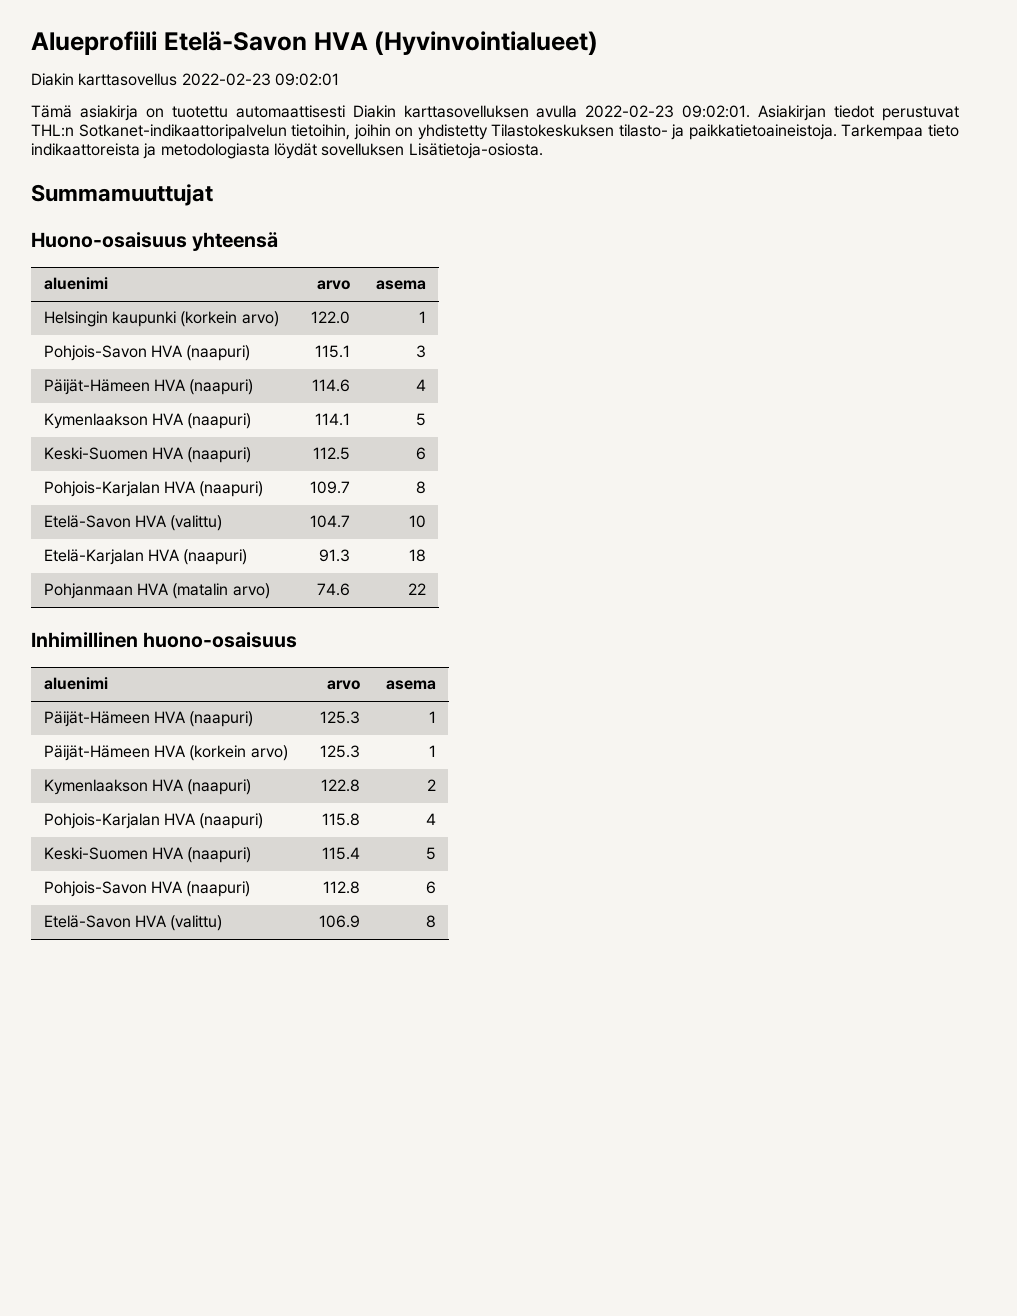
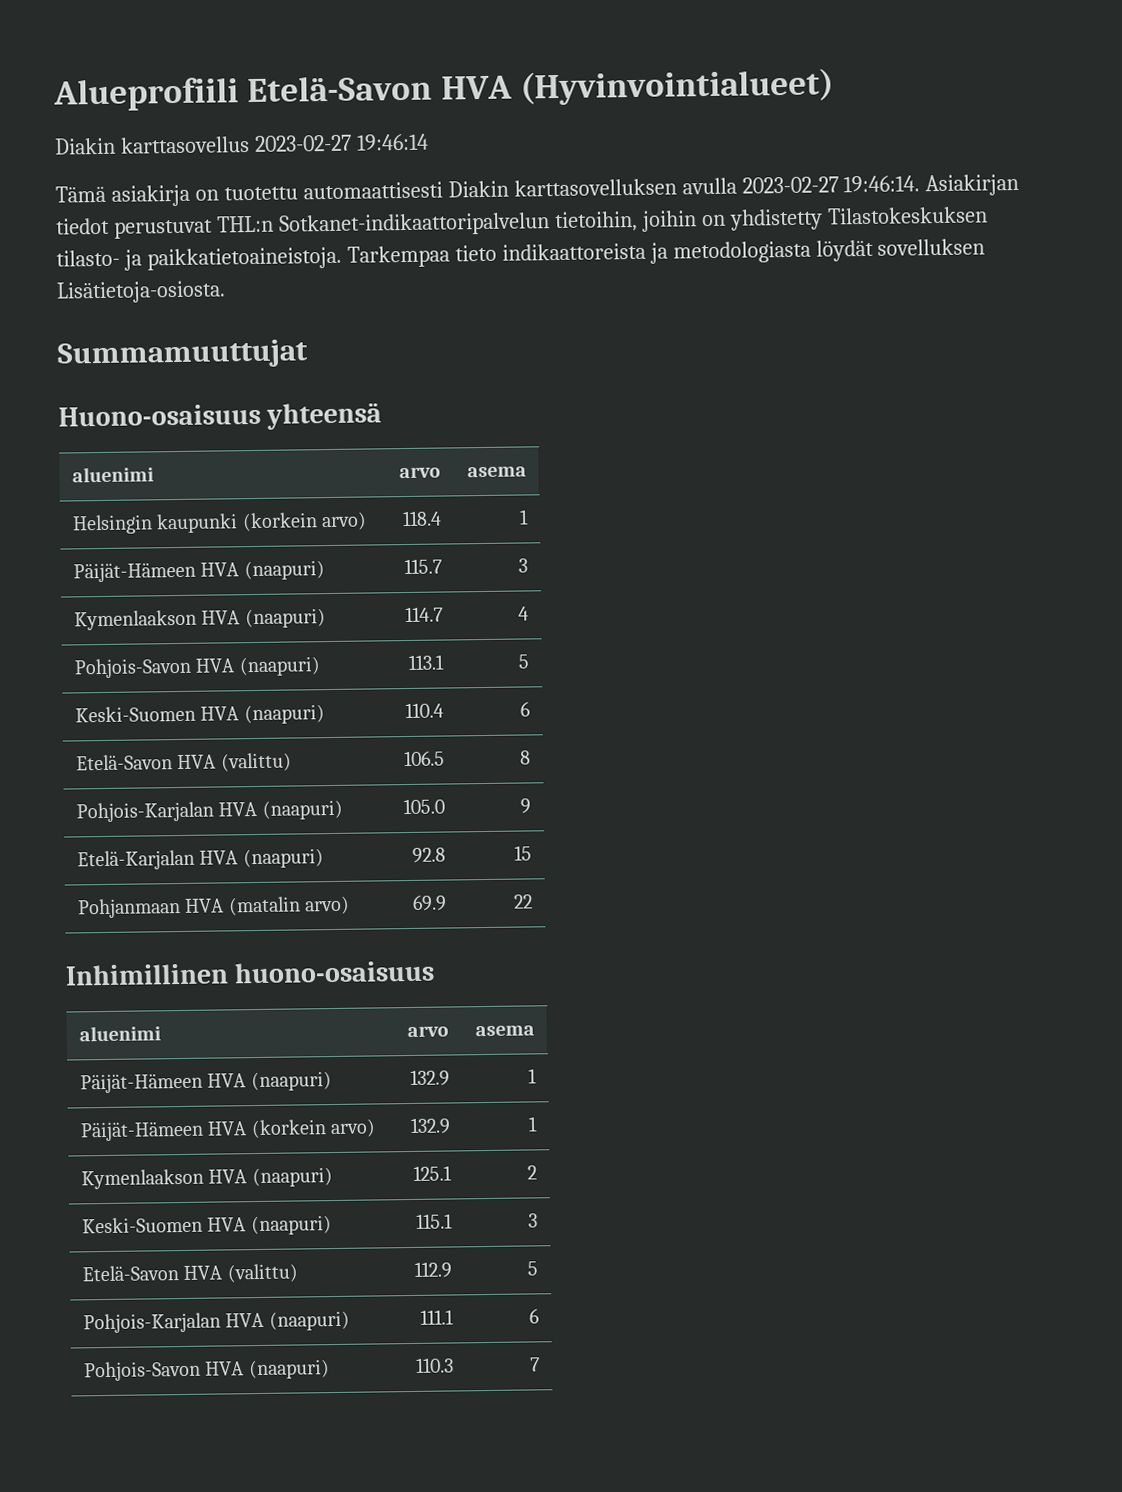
[181,73,339,86] 2022-02-23 09:02:01 -> [253,133,429,152] 2023-02-27 19:46:14
[585,105,751,118] 2022-02-23 09:02:01. -> [741,175,921,194] 2023-02-27 19:46:14.
[311,311,351,324] [419,311,427,323] [43,345,251,361] [315,345,351,358] [416,345,427,358] [43,379,254,395] [312,379,351,392] [416,379,427,391] [43,413,252,429] [315,413,351,426] 122.0 | 1 // Pohjois-Savon HVA (naapuri) | 115.1 | 3 // Päijät-Hämeen HVA (naapuri) | 114.6 | 4 // Kymenlaakson HVA (naapuri) | 114.1 -> [401,510,442,527] [518,509,529,525] [73,560,325,583] [403,558,442,575] [517,558,528,573] [74,608,326,631] [404,606,443,623] [517,606,529,621] [74,656,321,679] [407,654,444,670] 118.4 | 1 // Päijät-Hämeen HVA (naapuri) | 115.7 | 3 // Kymenlaakson HVA (naapuri) | 114.7 | 4 // Pohjois-Savon HVA (naapuri) | 113.1
[313,447,351,460] [416,447,427,460] [43,481,264,497] [310,481,351,494] [416,481,427,494] [43,515,223,531] [310,515,351,528] [409,515,427,528] 112.5 | 6 // Pohjois-Karjalan HVA (naapuri) | 109.7 | 8 // Etelä-Savon HVA (valittu) | 104.7 | 10 -> [404,702,444,719] [519,701,530,717] [76,752,292,772] [403,750,445,767] [519,750,531,765] [76,799,343,823] [402,798,445,815] [519,798,531,814] 110.4 | 6 // Etelä-Savon HVA (valittu) | 106.5 | 8 // Pohjois-Karjalan HVA (naapuri) | 105.0 | 9
[319,549,351,562] [409,549,427,562] 91.3 | 18 -> [411,847,446,863] [513,845,532,861] 92.8 | 15
[317,583,351,596] 74.6 -> [411,894,447,911] 69.9
[320,711,361,724] 125.3 -> [409,1069,450,1087] 132.9
[320,745,361,758] 125.3 -> [409,1117,451,1135] 132.9
[321,779,361,792] 122.8 -> [412,1165,452,1181] 125.1
[43,813,264,829] [322,813,361,826] [426,813,437,825] [43,847,252,863] [322,847,361,860] [426,847,437,860] [43,881,251,897] [323,881,361,894] [426,881,437,894] [43,915,223,931] [319,915,361,928] [426,915,437,928] Pohjois-Karjalan HVA (naapuri) | 115.8 | 4 // Keski-Suomen HVA (naapuri) | 115.4 | 5 // Pohjois-Savon HVA (naapuri) | 112.8 | 6 // Etelä-Savon HVA (valittu) | 106.9 | 8 -> [82,1215,332,1236] [415,1213,453,1229] [527,1213,538,1228] [82,1263,298,1283] [413,1261,452,1278] [526,1261,538,1276] [83,1310,350,1334] [419,1309,454,1325] [528,1308,539,1324] [84,1359,330,1382] [414,1357,454,1373] [529,1357,540,1372] Keski-Suomen HVA (naapuri) | 115.1 | 3 // Etelä-Savon HVA (valittu) | 112.9 | 5 // Pohjois-Karjalan HVA (naapuri) | 111.1 | 6 // Pohjois-Savon HVA (naapuri) | 110.3 | 7

